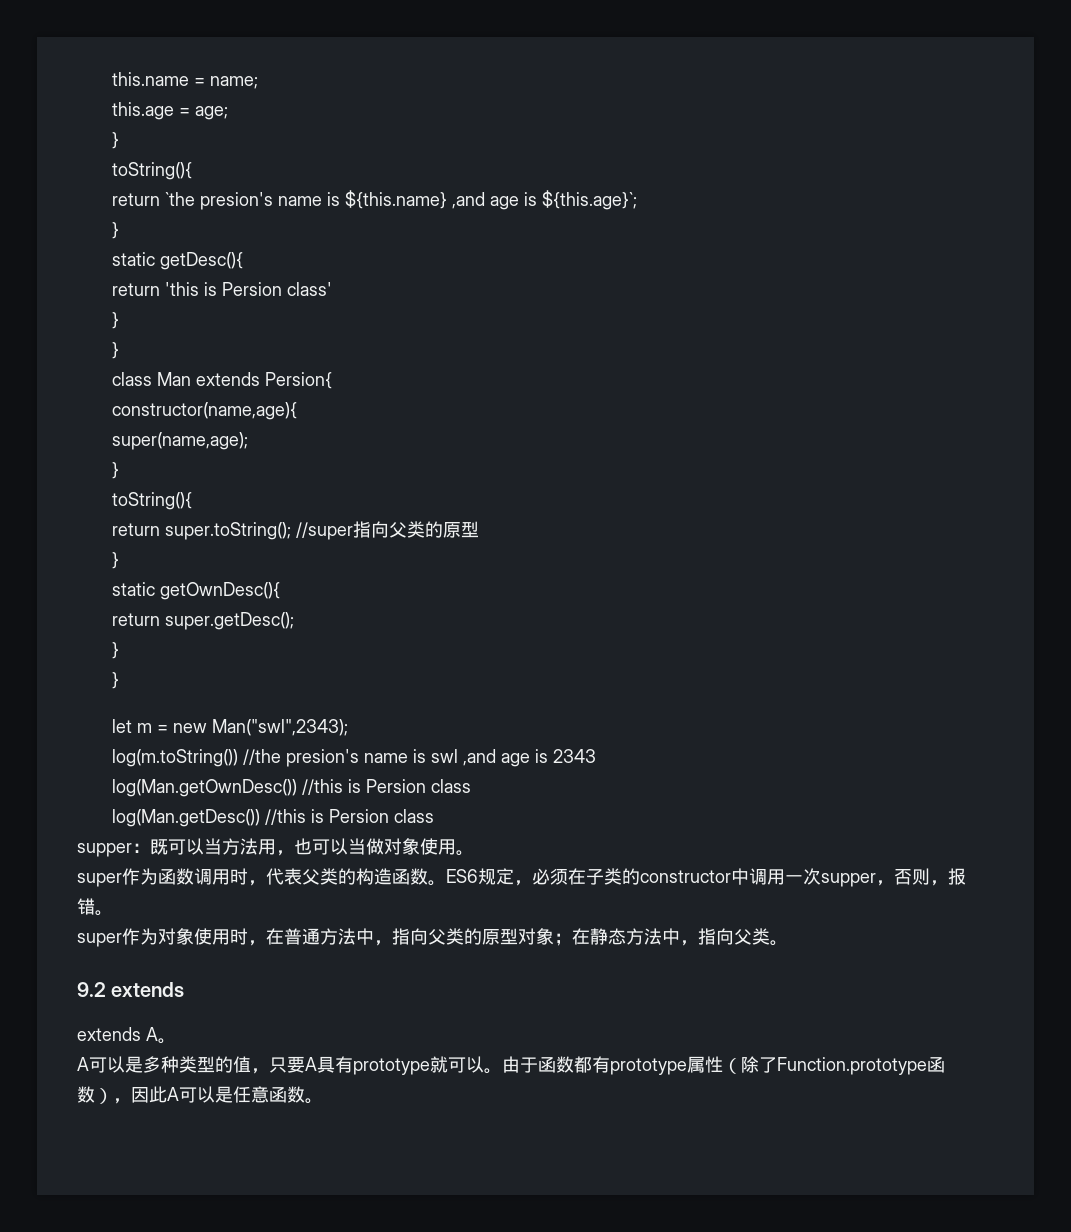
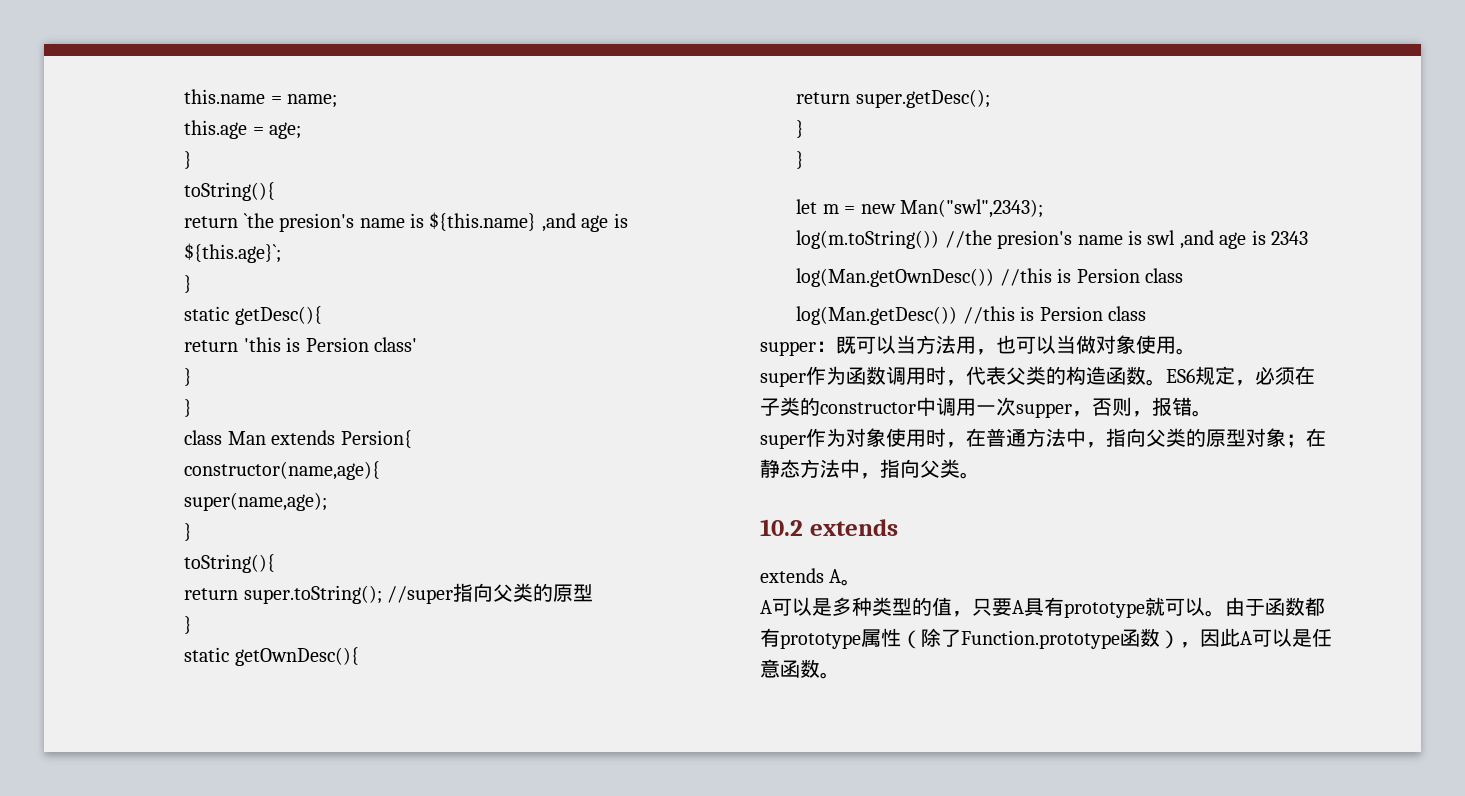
[77,982,106,997] 9.2 -> [760,519,803,536] 10.2

